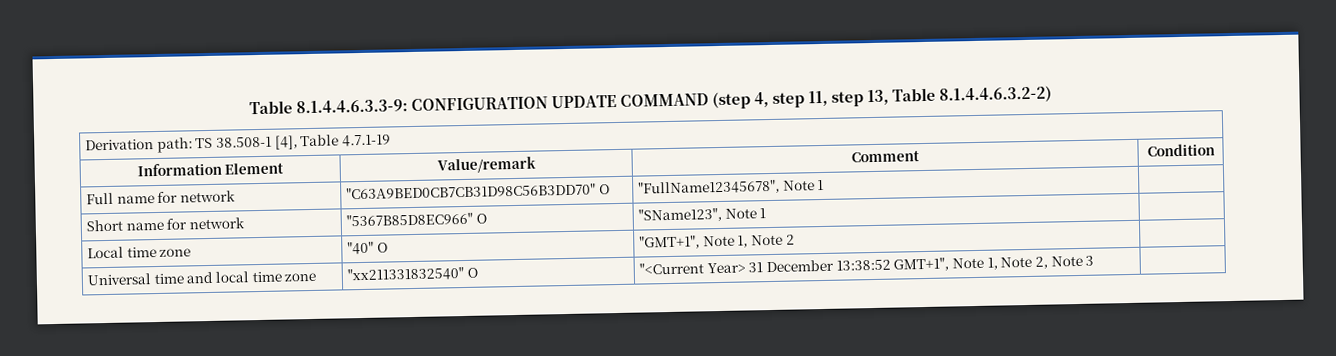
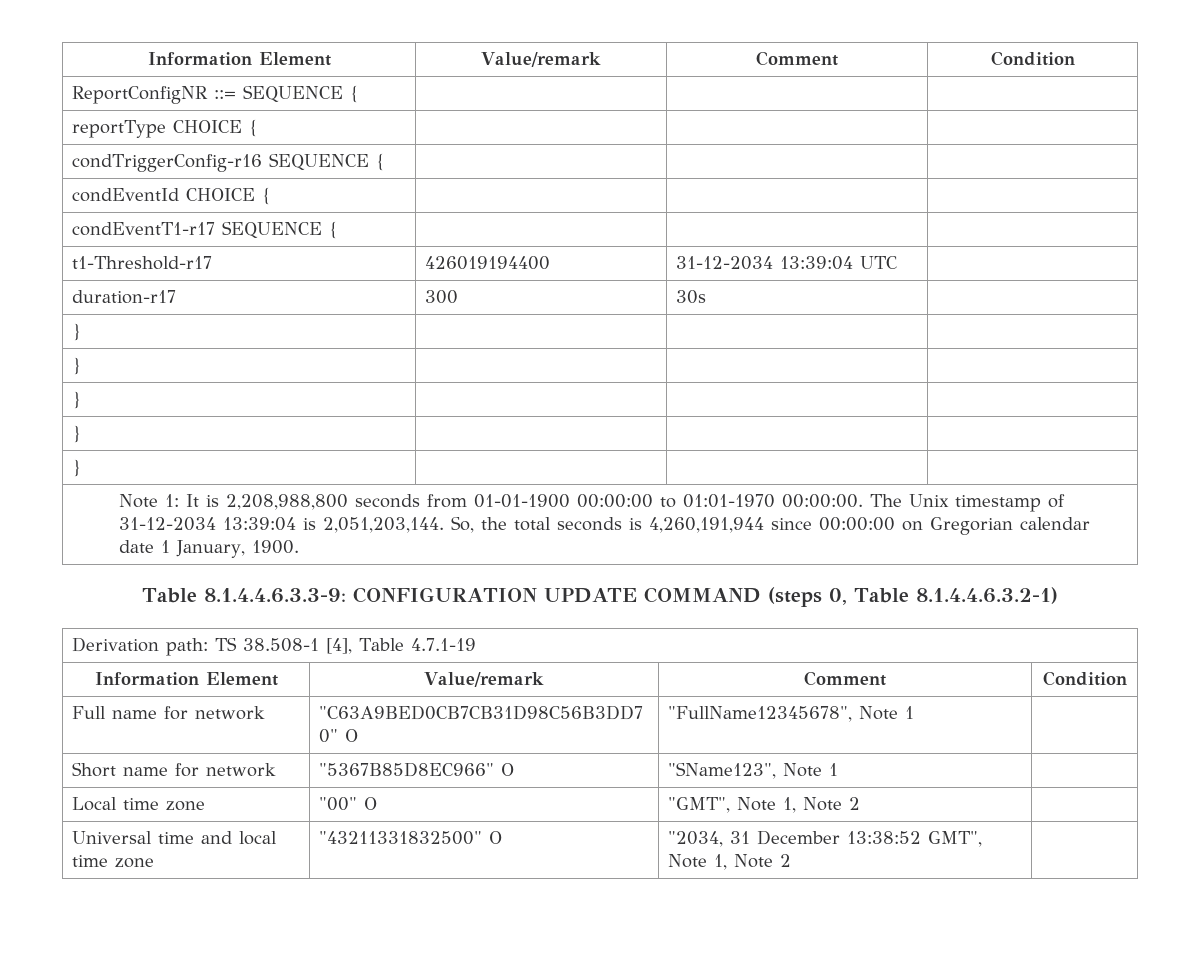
(248, 107) none -> [147,52,331,66] [481,52,602,67] [756,51,838,66] [990,51,1075,66] [72,85,360,104] [72,119,259,138] [72,153,386,172] [72,187,272,205] [72,221,339,239] [72,256,213,270] [425,256,551,270] [676,256,899,270] [72,290,177,304] [425,290,459,304] [676,290,707,304] [72,323,82,341] [72,357,82,375] [72,391,82,409] [72,425,82,443] [72,459,82,477] [119,494,1066,512] [119,516,1091,535] [119,540,300,558] Information Element | Value/remark | Comment | Condition // ReportConfigNR ::= SEQUENCE { | | | // reportType CHOICE { | | | // condTriggerConfig-r16 SEQUENCE { | | | // condEventId CHOICE { | | | // condEventT1-r17 SEQUENCE { | | | // t1-Threshold-r17 | 426019194400 | 31-12-2034 13:39:04 UTC | // duration-r17 | 300 | 30s | // } | | | // } | | | // } | | | // } | | | // } | | | // Note 1: It is 2,208,988,800 seconds from 01-01-1900 00:00:00 to 01:01-1970 00:00:00. The Unix timestamp of 31-12-2034 13:39:04 is 2,051,203,144. So, the total seconds is 4,260,191,944 since 00:00:00 on Gregorian calendar date 1 January, 1900. //
[711,85,1053,110] (step 4, step 11, step 13, Table 8.1.4.4.6.3.2-2) -> [768,587,1059,607] (steps 0, Table 8.1.4.4.6.3.2-1)
[347,241,388,255] [639,235,701,250] "40" O | "GMT+1", -> [319,797,378,811] [668,797,731,813] "00" O | "GMT",
[347,266,478,282] [639,262,746,275] "xx211331832540" O | "<Current Year> -> [319,831,503,845] [668,831,724,847] "43211331832500" O | "2034,
[893,255,1095,272] GMT+1", Note 1, Note 2, Note 3 -> [928,831,983,847] [668,854,792,870] GMT", Note 1, Note 2

